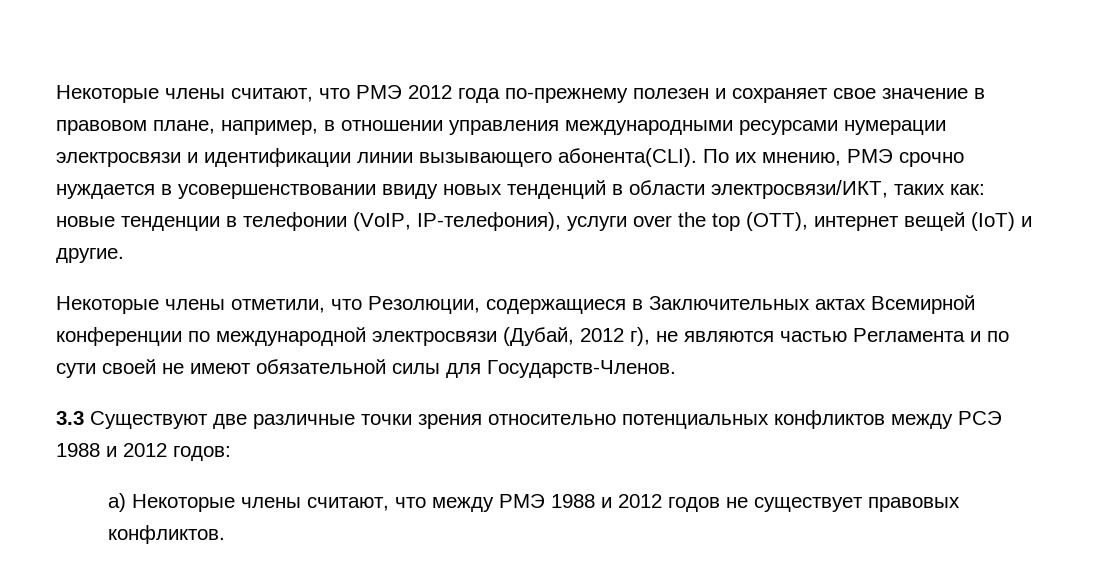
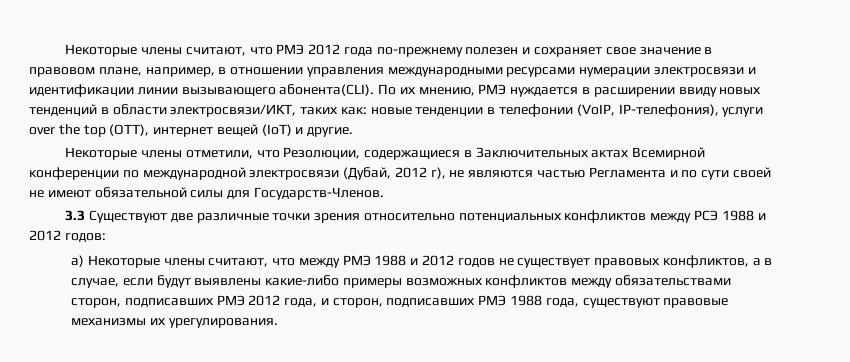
[899,152,964,167] срочно -> (507, 89) none
[178,184,376,199] усовершенствовании -> [593,87,675,97] расширении
[108,525,226,544] конфликтов. -> [662,255,773,268] [70,275,732,288] [70,295,729,308] [70,318,278,328] конфликтов, а в случае, если будут выявлены какие-либо примеры возможных конфликтов между обязательствами сторон, подписавших РМЭ 2012 года, и сторон, подписавших РМЭ 1988 года, существуют правовые механизмы их урегулирования.

